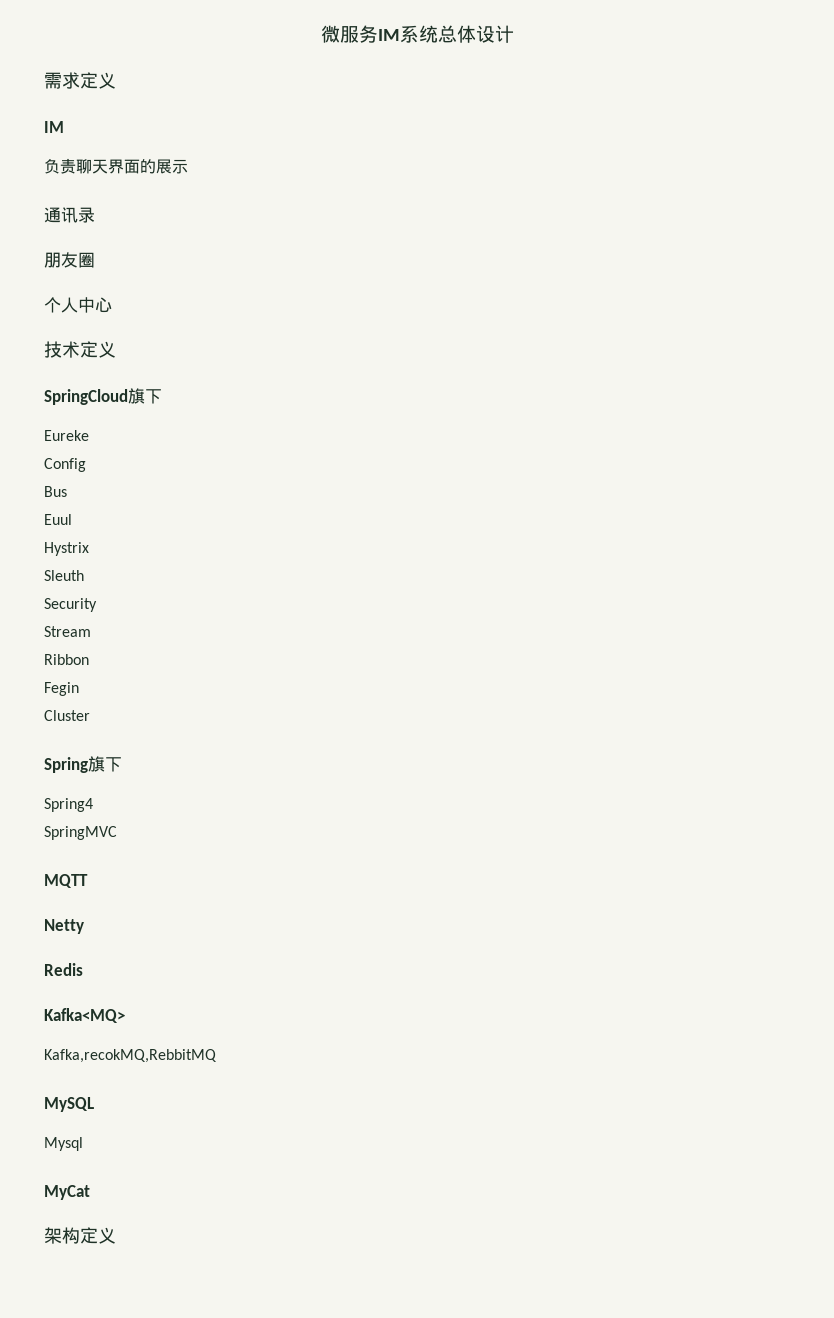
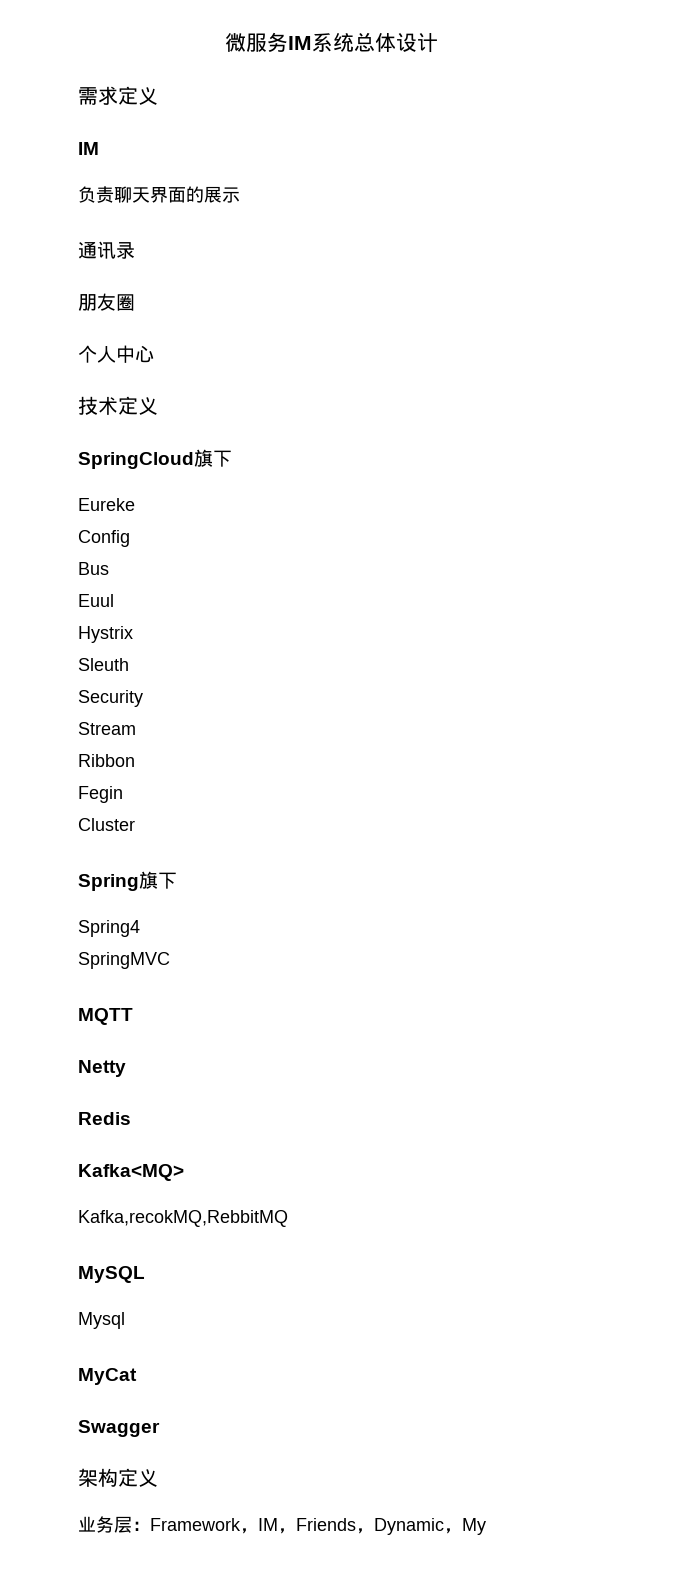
(90, 1192) none -> [78,1420,160,1437] // Swagger
(116, 1235) none -> [78,1516,486,1535] // 业务层：Framework，IM，Friends，Dynamic，My

